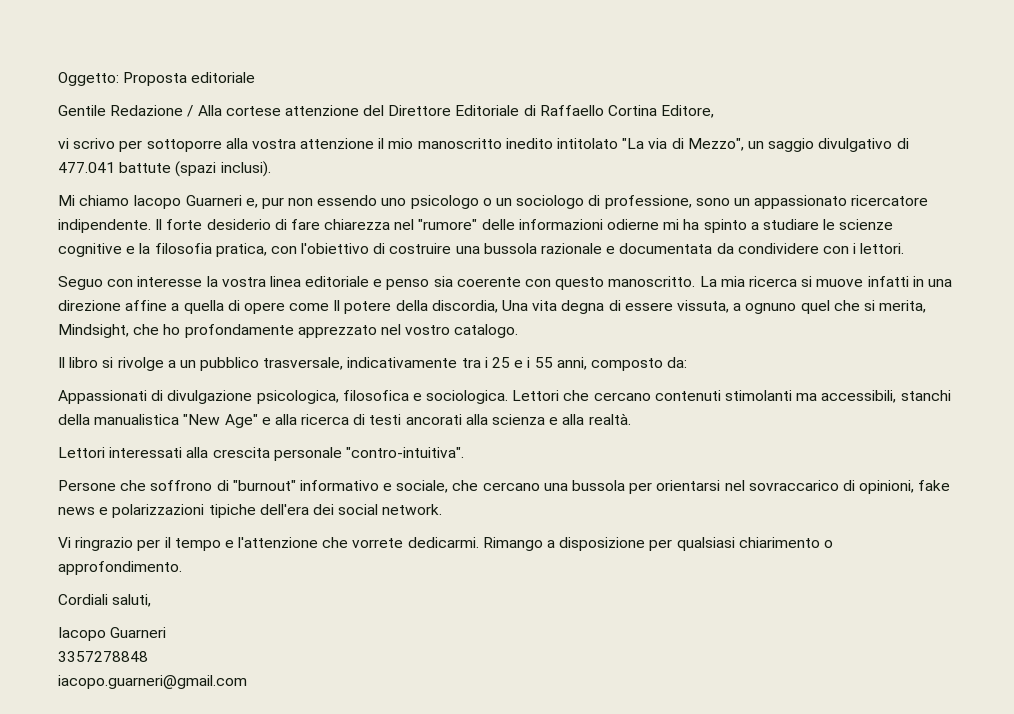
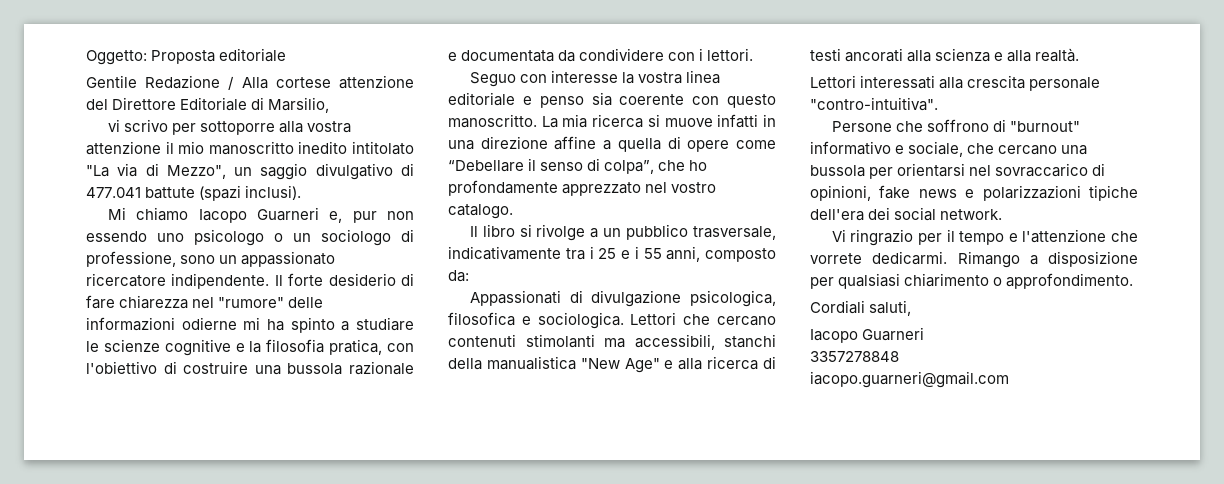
[539,105,715,118] Raffaello Cortina Editore, -> [268,97,330,113] Marsilio,
[333,300,927,314] [58,324,129,338] Il potere della discordia, Una vita degna di essere vissuta, a ognuno quel che si merita, Mindsight, -> [448,158,655,174] “Debellare il senso di colpa”,

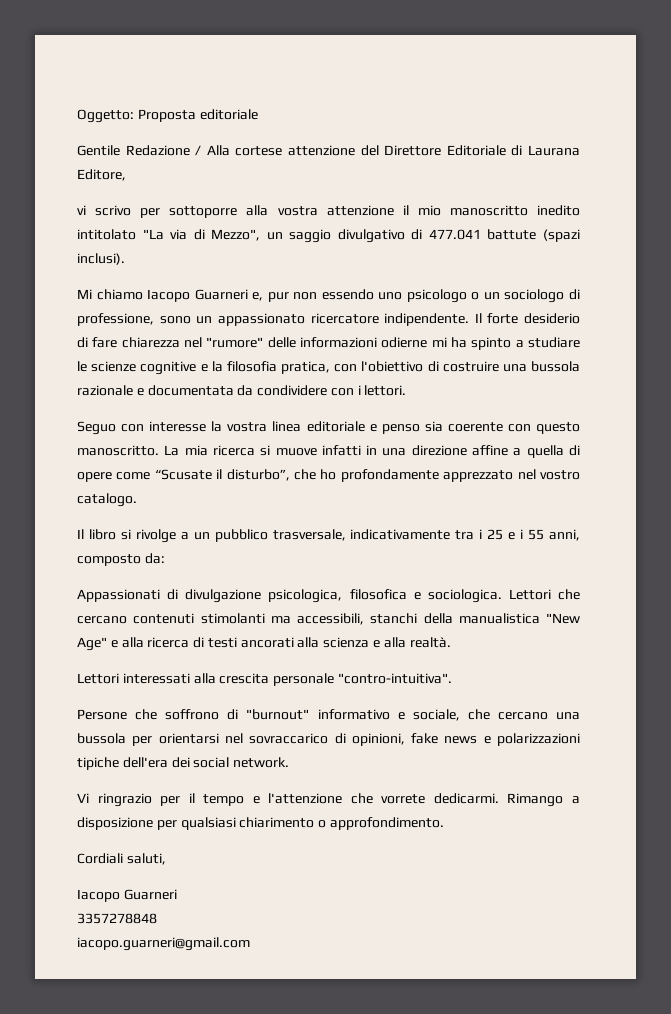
[268,97,330,113] Marsilio, -> [528,145,581,156] [77,169,126,181] Laurana Editore,
[448,158,655,174] “Debellare il senso di colpa”, -> [154,469,290,481] “Scusate il disturbo”,

